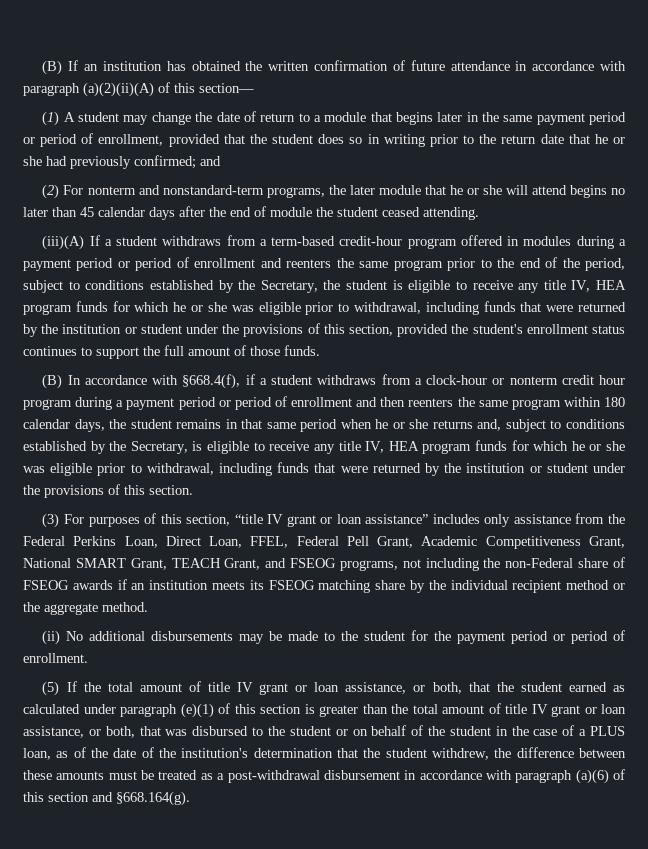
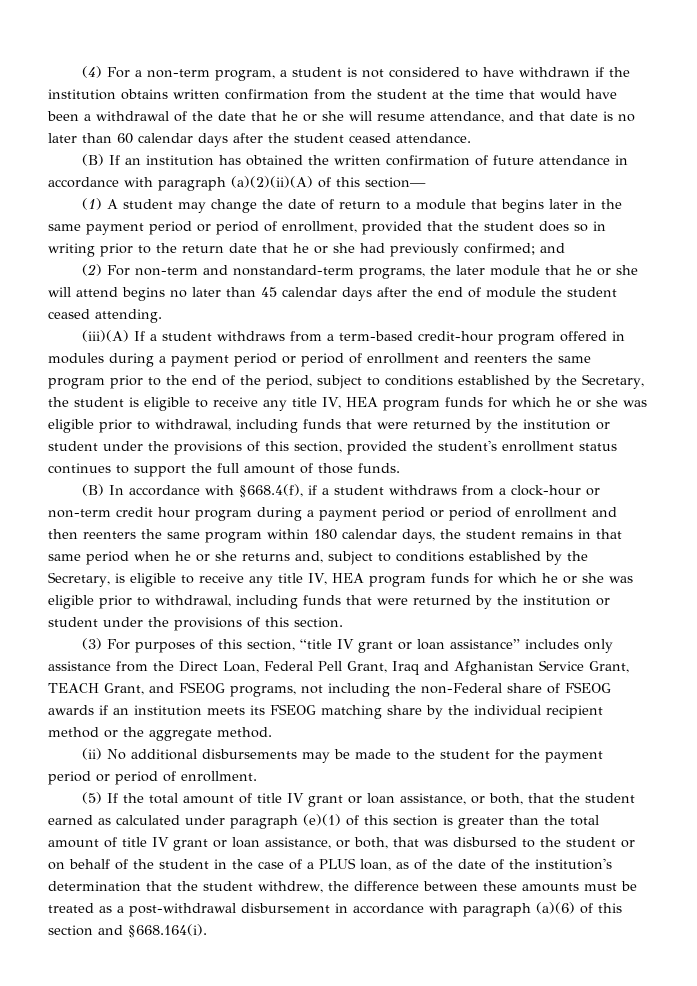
(42, 67) none -> [81,66,630,81] [48,89,617,100] [47,111,635,123] [48,133,471,147] (4) For a non-term program, a student is not considered to have withdrawn if the institution obtains written confirmation from the student at the time that would have been a withdrawal of the date that he or she will resume attendance, and that date is no later than 60 calendar days after the student ceased attendance. //
[87,186,136,195] nonterm -> [134,267,198,276] non-term
[509,376,558,385] nonterm -> [48,509,111,518] non-term
[23,536,158,548] Federal Perkins Loan, -> (174, 666) none
[250,536,289,548] FFEL, -> (259, 667) none
[421,536,625,549] [23,558,126,568] Academic Competitiveness Grant, National SMART -> [392,660,584,675] Iraq and Afghanistan Service
[116,791,190,806] §668.164(g). -> [128,924,207,938] §668.164(i).

